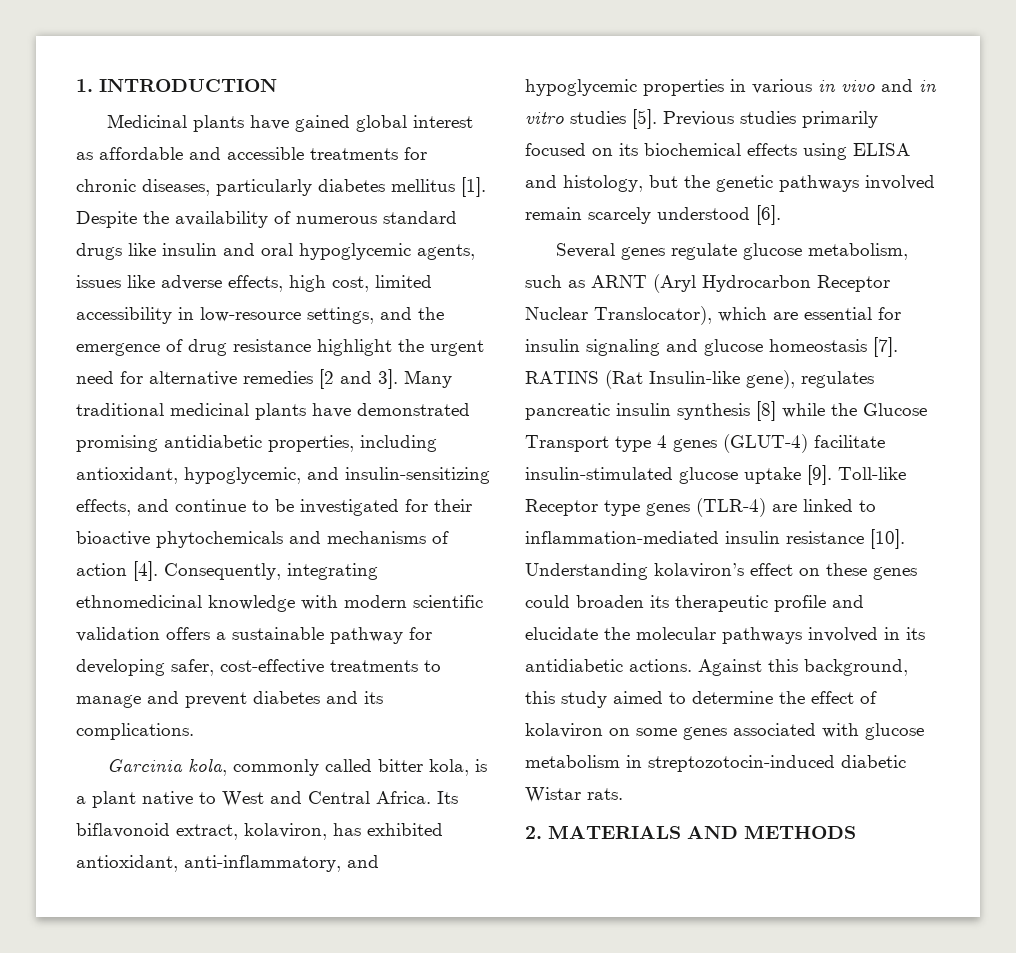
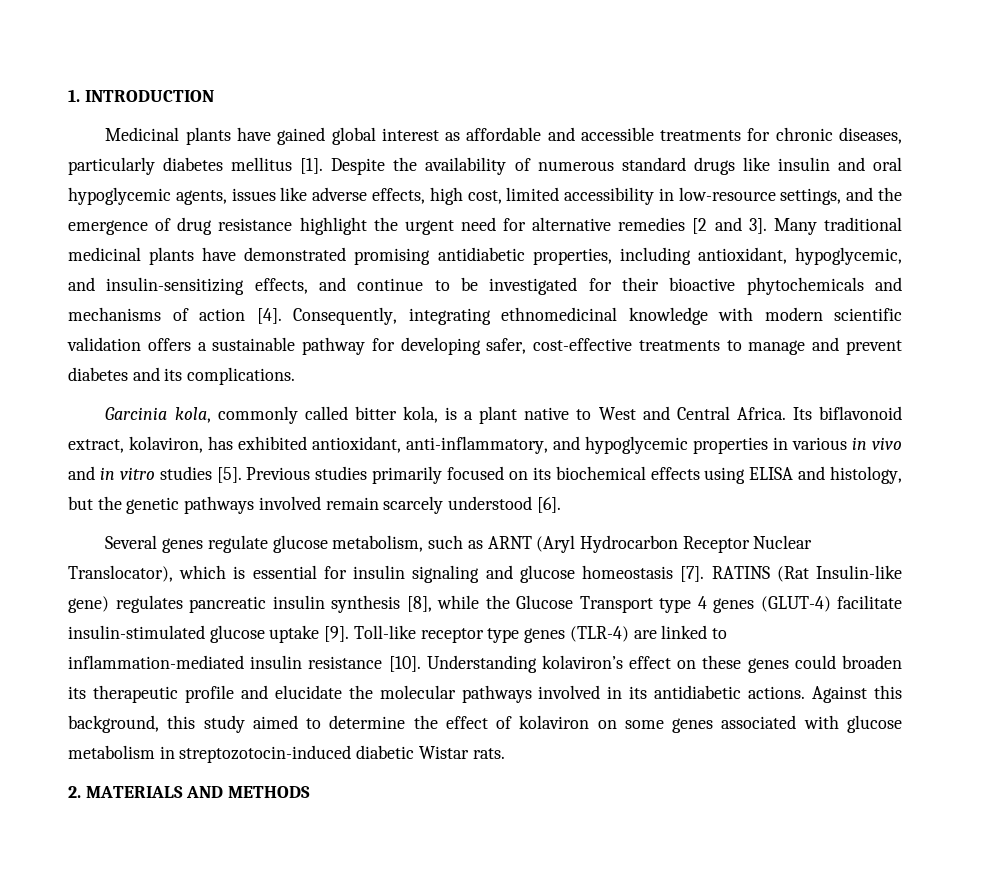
[773,312,798,320] are -> [233,566,246,579] is
[746,370,795,389] gene), -> [68,596,109,613] gene)
[756,401,776,421] [8] -> [406,596,432,612] [8],
[525,499,598,516] Receptor -> [420,628,484,643] receptor

